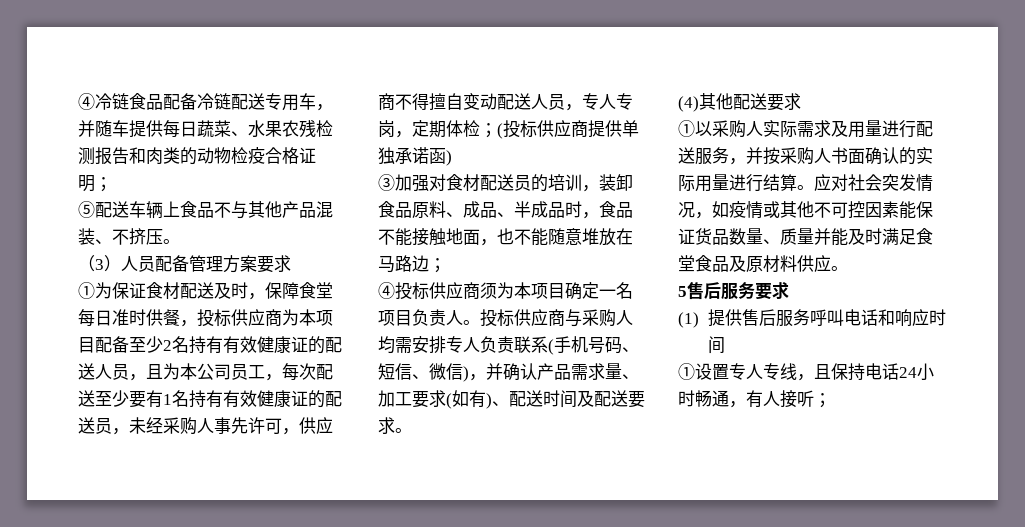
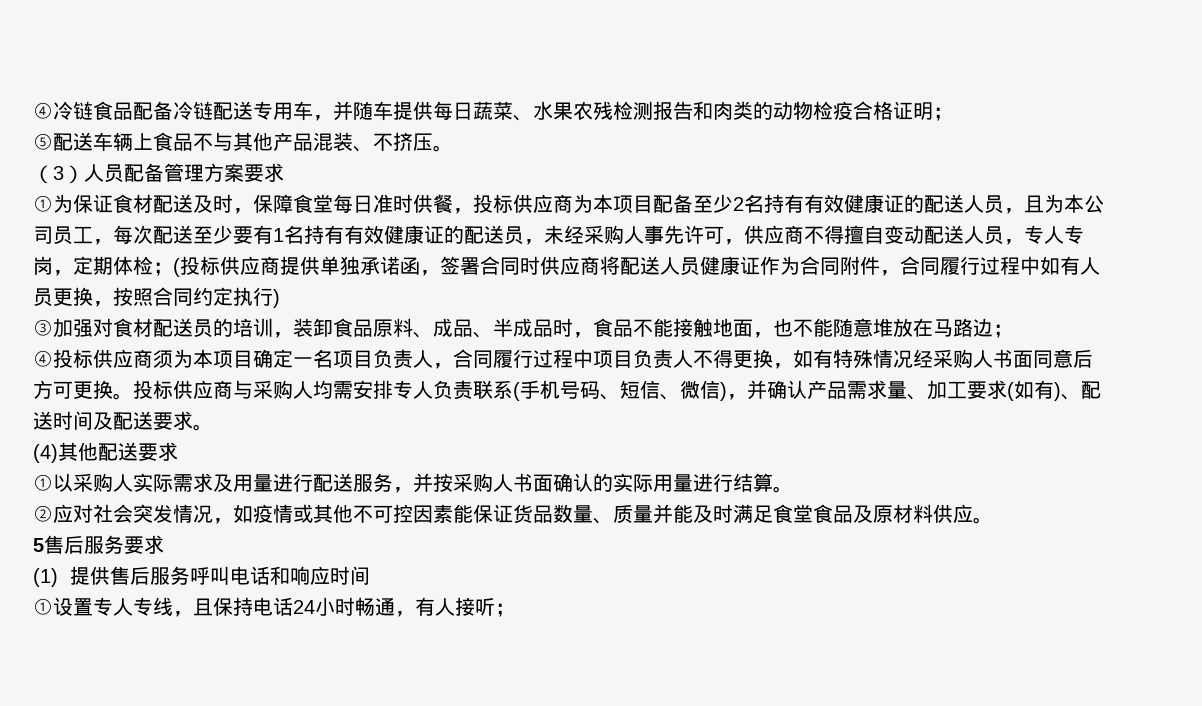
(446, 156) none -> [420,256,1100,276] [33,287,273,307] ，签署合同时供应商将配送人员健康证作为合同附件，合同履行过程中如有人员更换，按照合同约定执行
(463, 317) none -> [433,349,1093,369] [33,380,113,399] ，合同履行过程中项目负责人不得更换，如有特殊情况经采购人书面同意后方可更换
(814, 187) none -> [33,505,53,522] // ②

